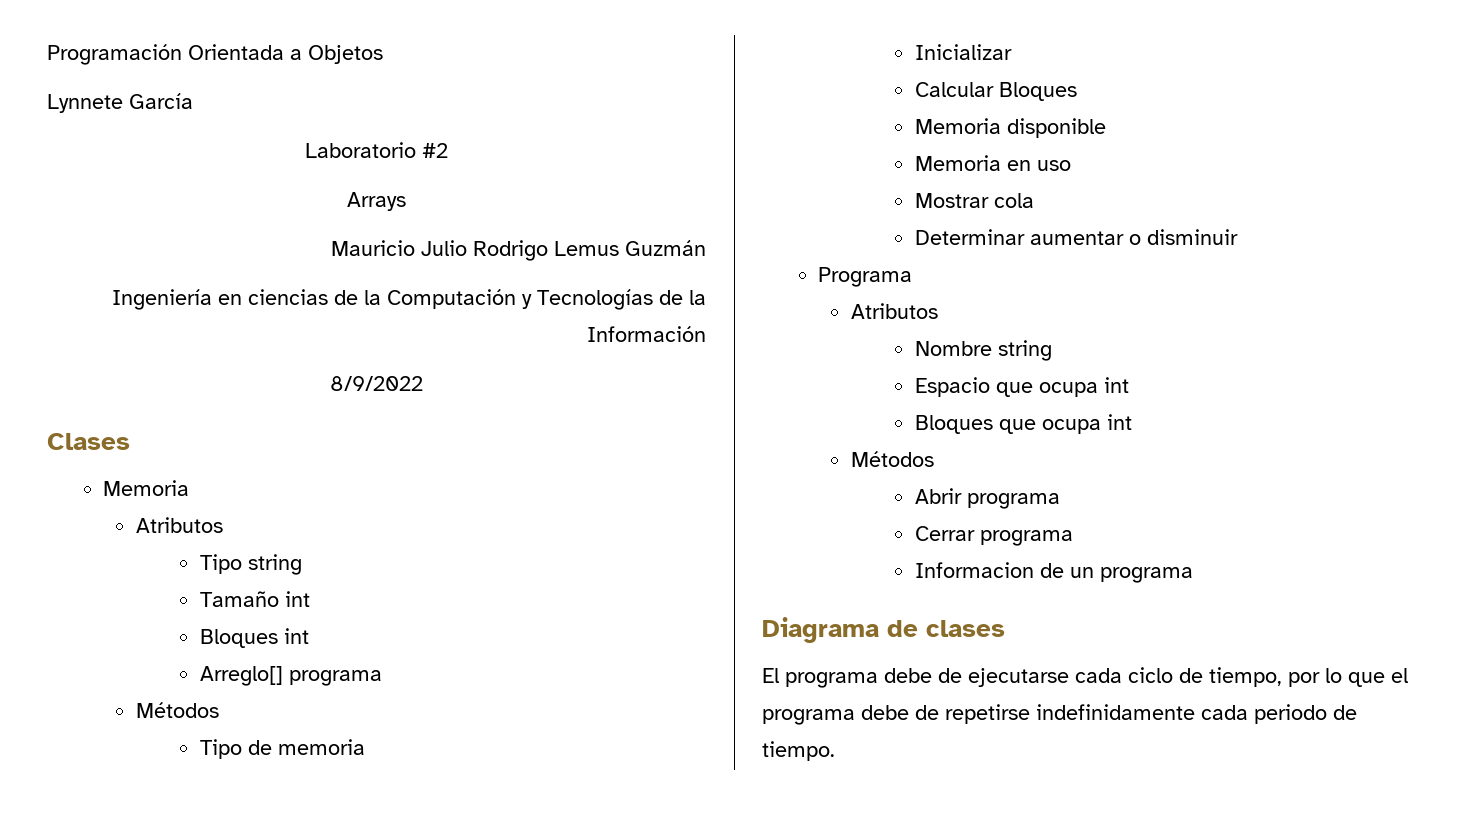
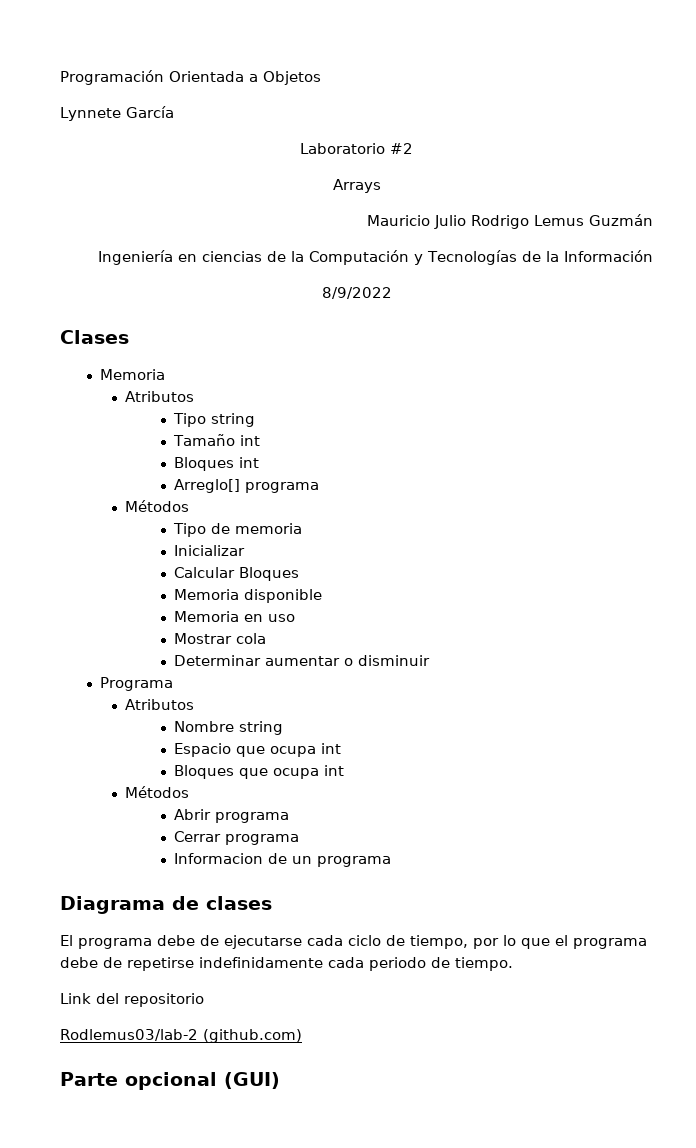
(835, 751) none -> [60,993,204,1007] [60,1029,302,1043] [60,1072,280,1090] // Link del repositorio // Rodlemus03/lab-2 (github.com) // Parte opcional (GUI)

